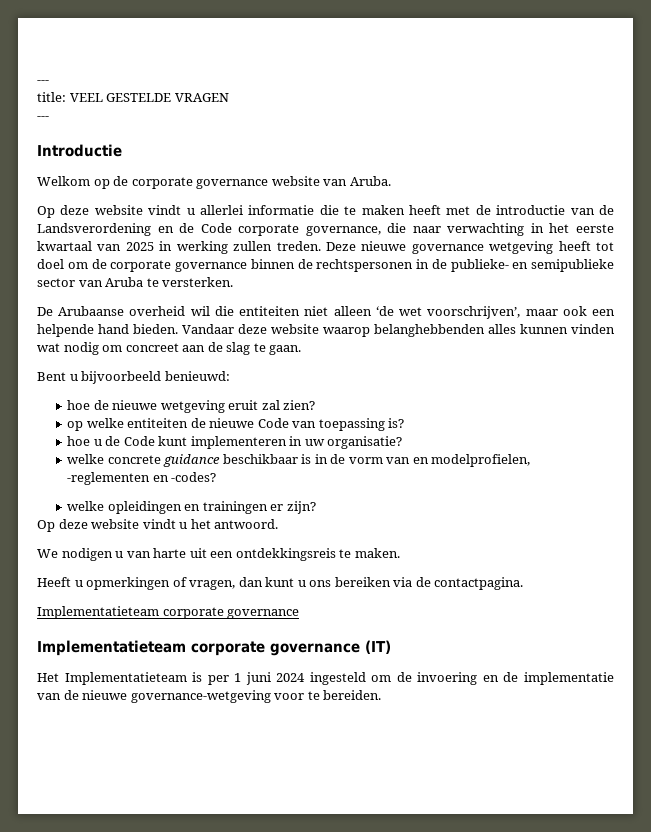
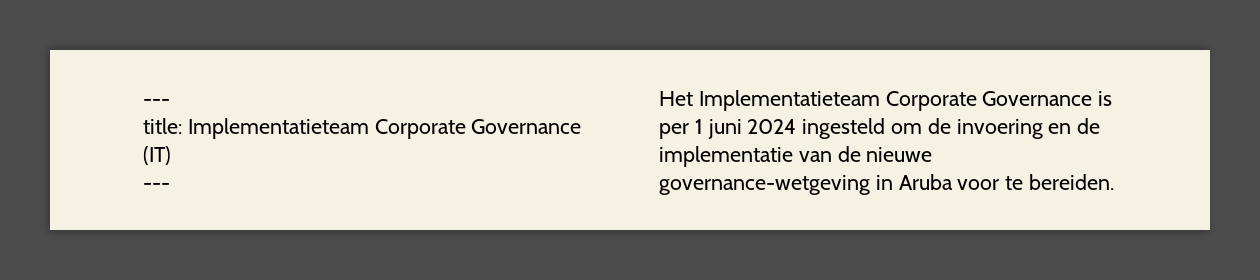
[69,93,229,102] [37,116,49,120] [37,144,122,157] [37,176,391,189] [37,205,614,218] [37,223,614,236] [37,241,614,254] [37,259,614,272] [37,277,234,287] [37,306,615,319] [37,324,615,337] [37,342,302,355] [37,371,230,384] [67,400,316,413] [67,418,405,431] [67,436,403,449] [67,454,531,467] [67,472,217,485] [67,501,316,514] [37,519,279,532] [37,548,400,561] [37,577,524,590] [37,606,300,619] [37,640,391,656] VEEL GESTELDE VRAGEN // --- // Introductie // Welkom op de corporate governance website van Aruba. // Op deze website vindt u allerlei informatie die te maken heeft met de introductie van de Landsverordening en de Code corporate governance, die naar verwachting in het eerste kwartaal van 2025 in werking zullen treden. Deze nieuwe governance wetgeving heeft tot doel om de corporate governance binnen de rechtspersonen in de publieke- en semipublieke sector van Aruba te versterken. // De Arubaanse overheid wil die entiteiten niet alleen ‘de wet voorschrijven’, maar ook een helpende hand bieden. Vandaar deze website waarop belanghebbenden alles kunnen vinden wat nodig om concreet aan de slag te gaan. // Bent u bijvoorbeeld benieuwd: // hoe de nieuwe wetgeving eruit zal zien? // op welke entiteiten de nieuwe Code van toepassing is? // hoe u de Code kunt implementeren in uw organisatie? // welke concrete guidance beschikbaar is in de vorm van en modelprofielen, -reglementen en -codes? // welke opleidingen en trainingen er zijn? // Op deze website vindt u het antwoord. // We nodigen u van harte uit een ontdekkingsreis te maken. // Heeft u opmerkingen of vragen, dan kunt u ons bereiken via de contactpagina. // Implementatieteam corporate governance // Implementatieteam corporate governance (IT) -> [187,118,582,139] [143,146,171,165] [143,183,170,190] Implementatieteam Corporate Governance (IT) // ---
(187, 678) none -> [885,91,1093,111] Corporate Governance
(271, 696) none -> [875,174,953,190] in Aruba

